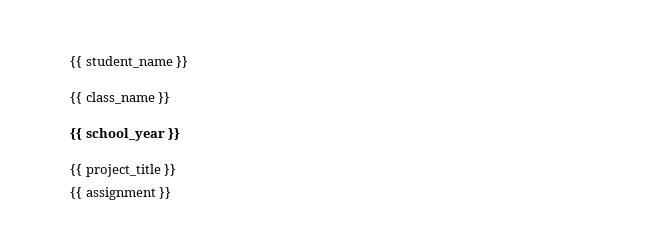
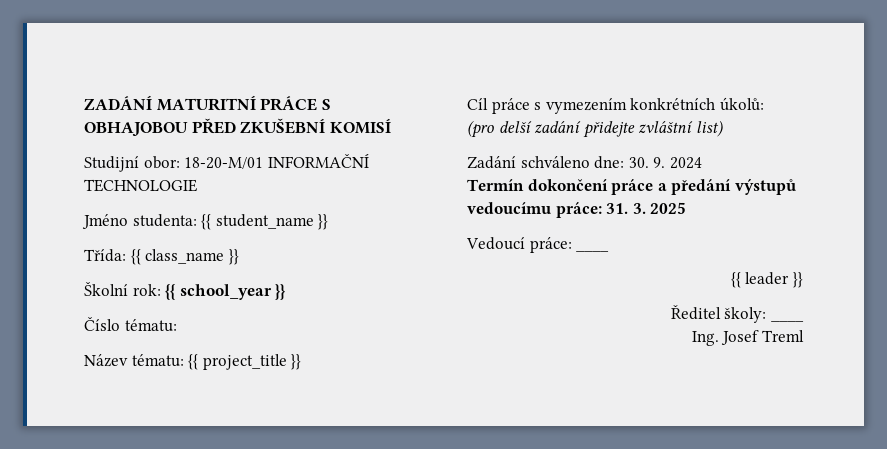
(70, 62) none -> [84,95,331,111] [84,118,391,137] [84,153,369,172] [84,179,197,192] [82,214,197,229] ZADÁNÍ MATURITNÍ PRÁCE S OBHAJOBOU PŘED ZKUŠEBNÍ KOMISÍ // Studijní obor: 18-20-M/01 INFORMAČNÍ TECHNOLOGIE // Jméno studenta:
(189, 62) none -> [84,249,126,262] Třída:
(171, 98) none -> [84,282,161,296] Školní rok:
(181, 134) none -> [84,317,177,332] [84,354,184,367] Číslo tématu: // Název tématu:
[70,187,172,200] // {{ assignment }} -> [467,97,764,114] [467,120,723,138] [467,156,702,169] [467,178,796,195] [467,202,687,218] [466,237,610,253] [730,272,803,288] [670,305,804,323] [691,330,804,346] // Cíl práce s vymezením konkrétních úkolů: // (pro delší zadání přidejte zvláštní list) // Zadání schváleno dne: 30. 9. 2024 // Termín dokončení práce a předání výstupů vedoucímu práce: 31. 3. 2025 // Vedoucí práce: ____ // {{ leader }} // Ředitel školy: ____ // Ing. Josef Treml

